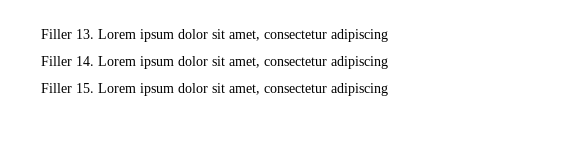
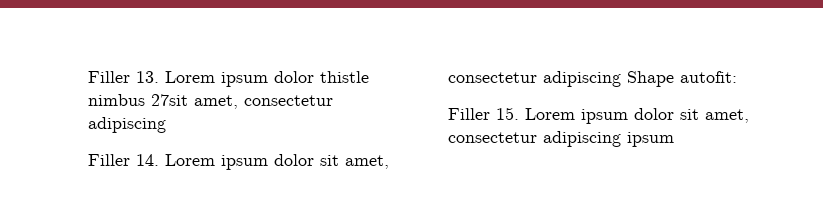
[212,29,225,39] sit -> [320,71,369,83] [88,94,188,106] thistle nimbus 27sit
(388, 62) none -> [627,71,737,87] Shape autofit:
(388, 89) none -> [627,132,674,147] ipsum

